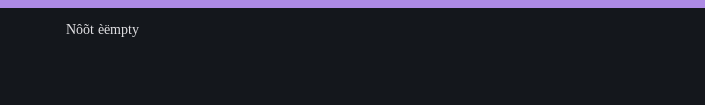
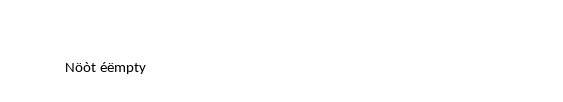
[66,24,139,37] Nôõt èëmpty -> [65,62,146,74] Nöòt éëmpty

